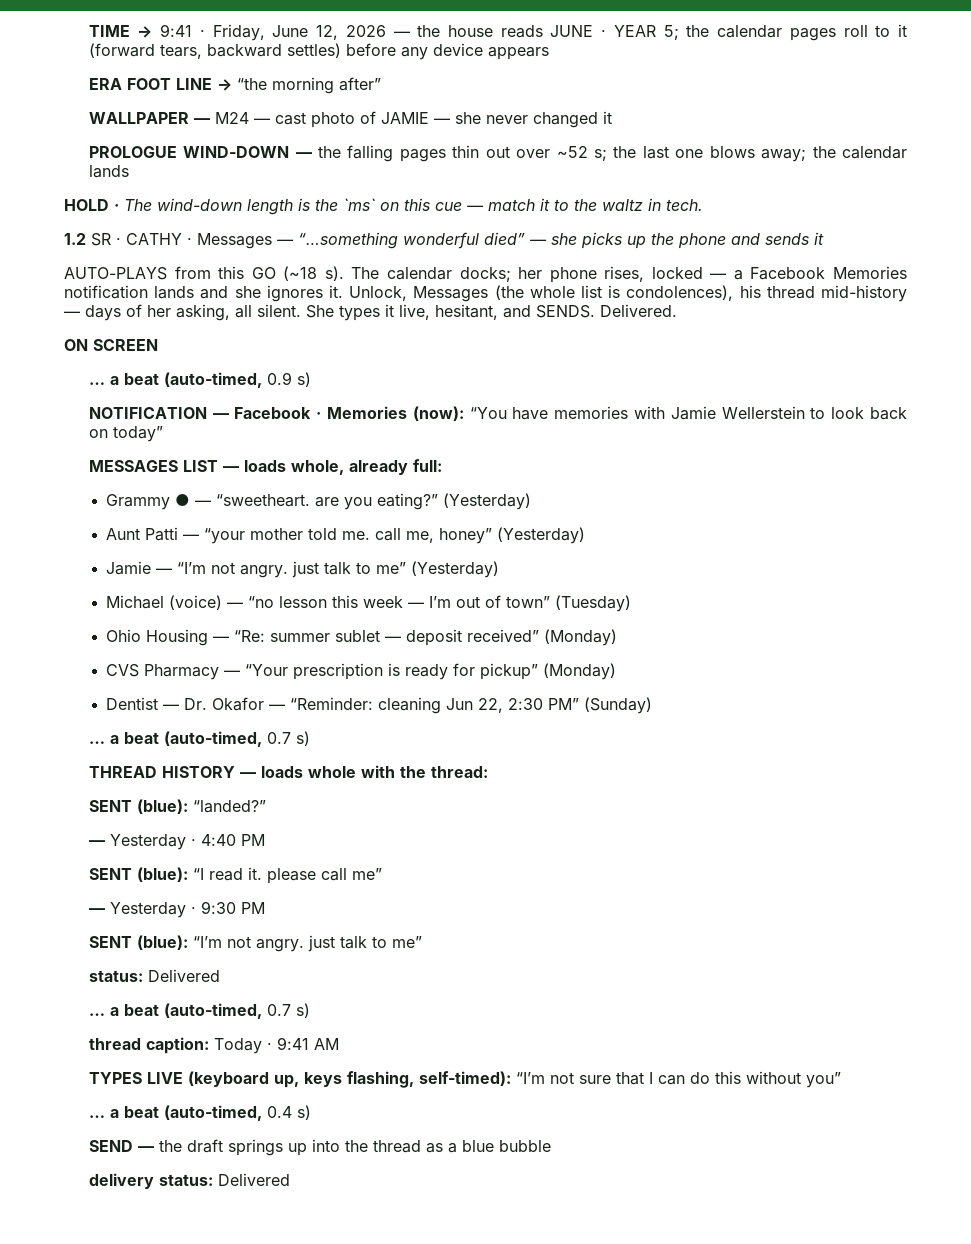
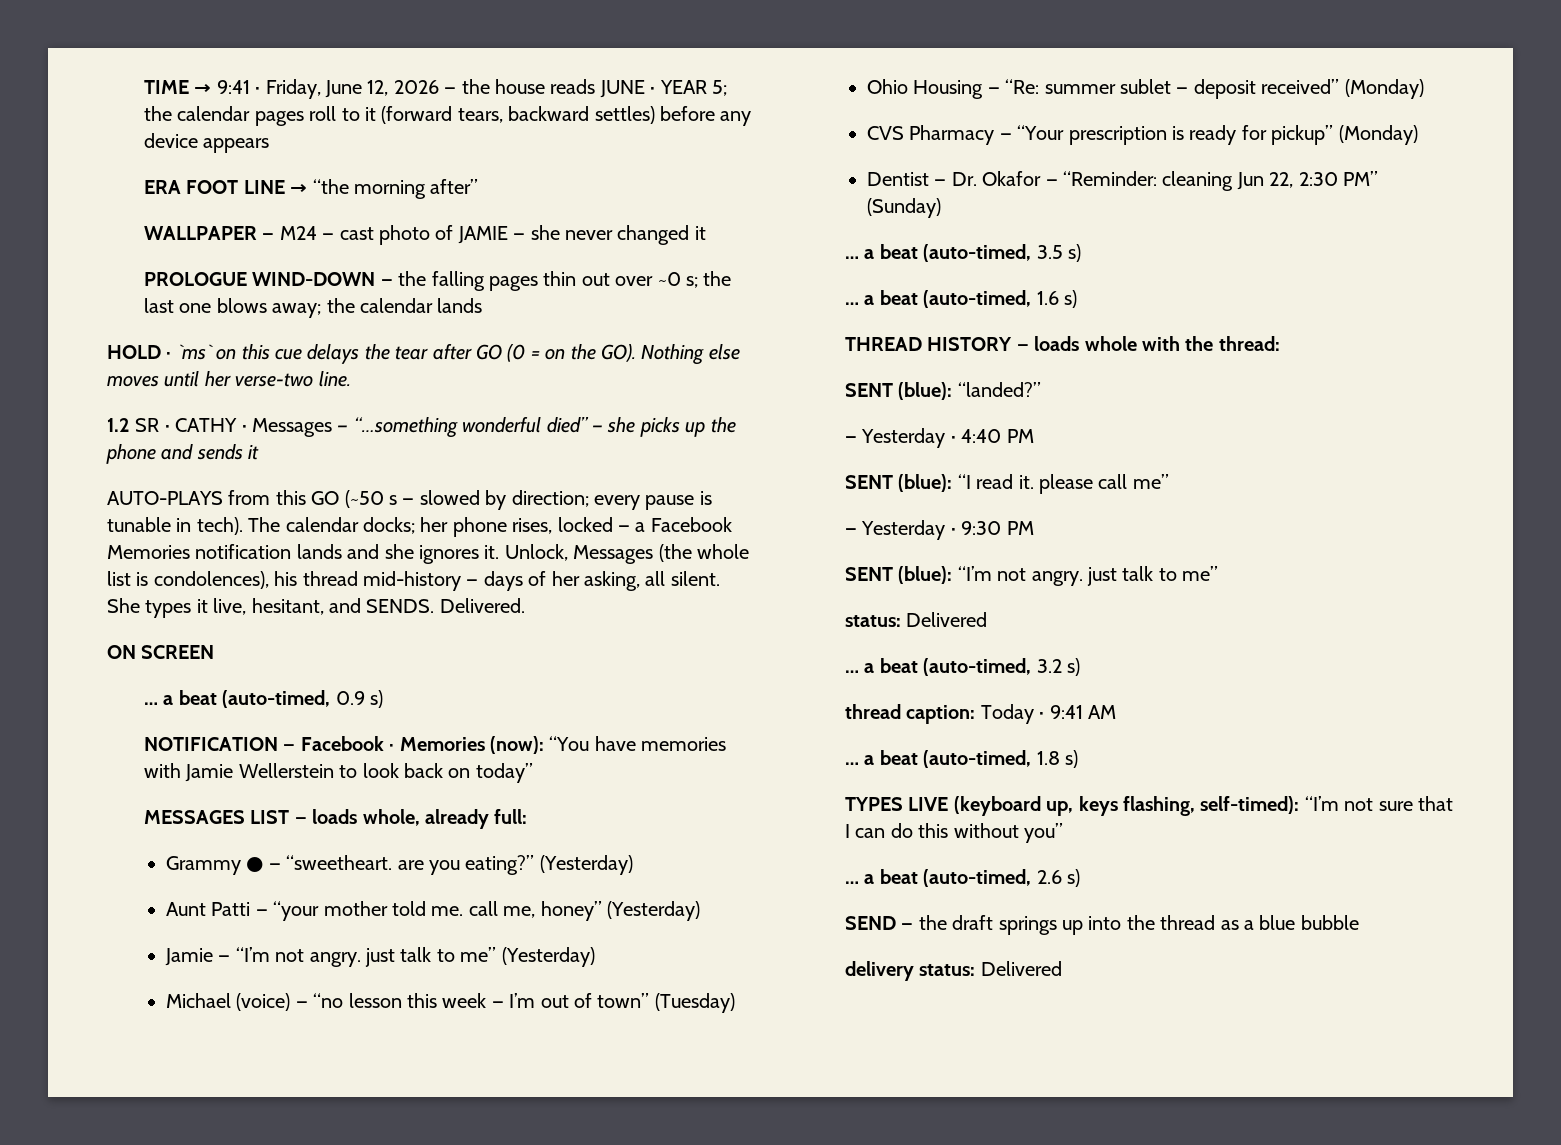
[556,146,588,158] ~52 -> [657,272,681,286] ~0
[124,198,703,215] The wind-down length is the `ms` on this cue — match it to the waltz in tech. -> [176,344,740,365] [107,371,351,387] `ms` on this cue delays the tear after GO (0 = on the GO). Nothing else moves until her verse-two line.
[283,266,344,281] (~18 s). -> [344,490,712,510] [107,517,243,535] (~50 s — slowed by direction; every pause is tunable in tech).
[266,732,291,744] 0.7 -> [1036,244,1082,262] [845,290,1059,308] 3.5 s) // … a beat (auto-timed, 1.6
[266,1004,291,1016] 0.7 -> [1036,659,1062,673] 3.2
(339, 1044) none -> [845,750,1079,768] // … a beat (auto-timed, 1.8 s)
[266,1106,292,1118] 0.4 -> [1036,870,1062,884] 2.6

